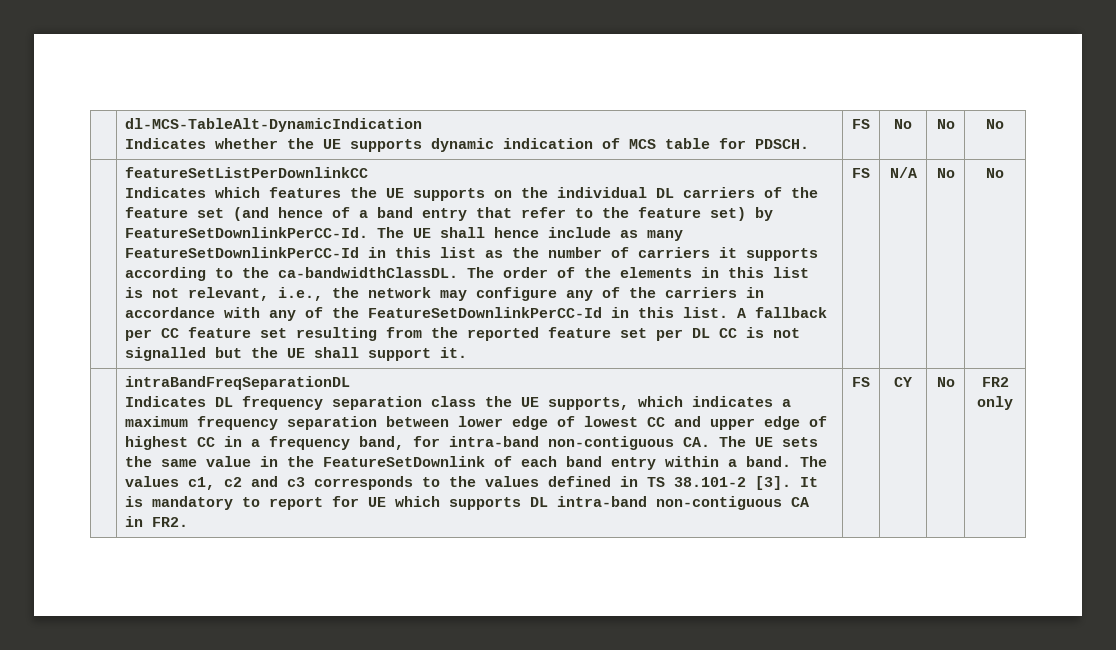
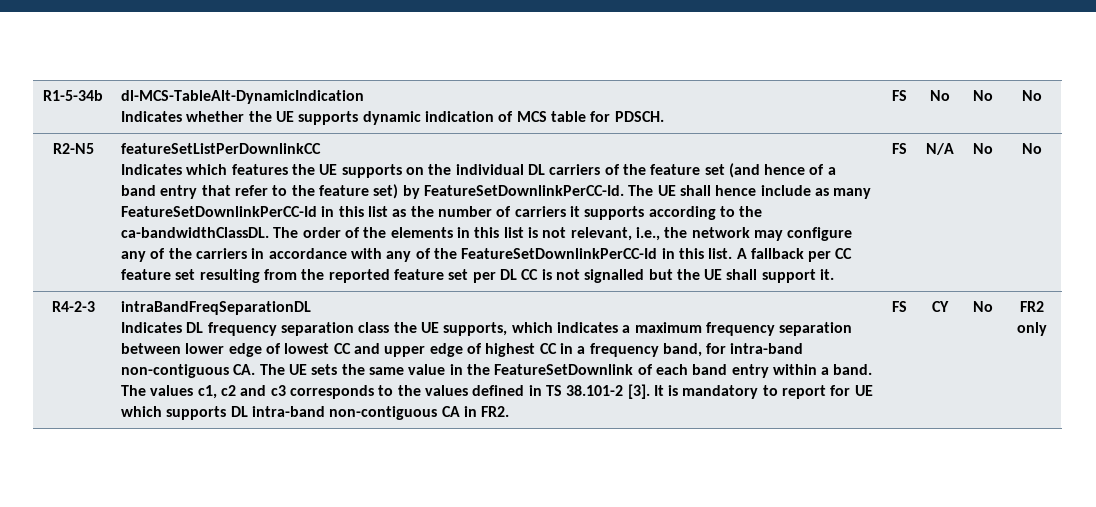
(125, 125) none -> [43,90,103,101] R1-5-34b
(1004, 124) none -> [52,143,94,154] R2-N5
(1004, 173) none -> [51,301,95,312] R4-2-3

